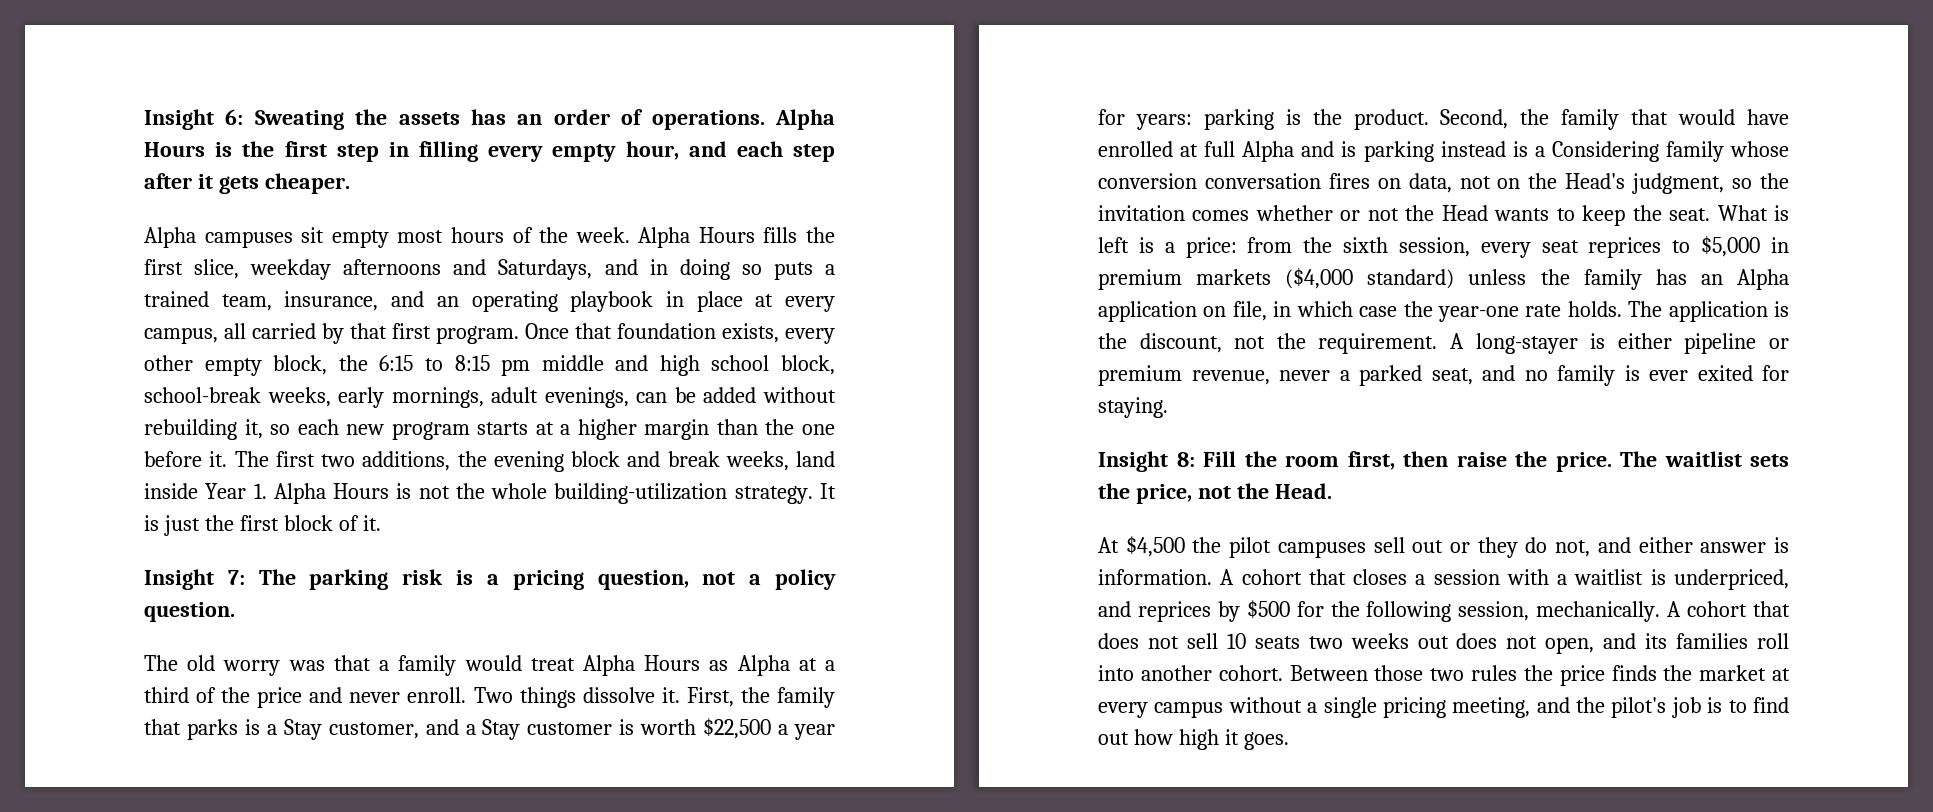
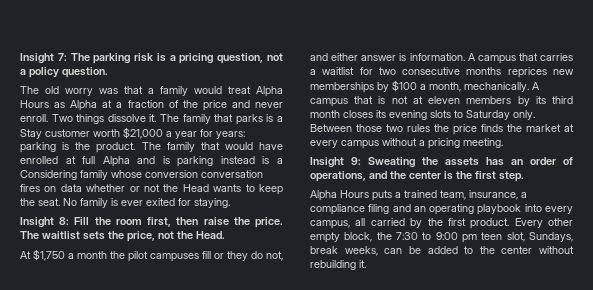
[144,109,835,130] [144,141,835,162] [144,173,350,194] [144,227,836,248] [144,259,835,280] [144,291,836,312] [144,323,835,344] [144,355,835,376] [144,387,836,408] [144,419,836,440] [144,451,835,472] [144,483,836,504] [144,515,381,536] [144,569,214,590] Insight 6: Sweating the assets has an order of operations. Alpha Hours is the first step in filling every empty hour, and each step after it gets cheaper. // Alpha campuses sit empty most hours of the week. Alpha Hours fills the first slice, weekday afternoons and Saturdays, and in doing so puts a trained team, insurance, and an operating playbook in place at every campus, all carried by that first program. Once that foundation exists, every other empty block, the 6:15 to 8:15 pm middle and high school block, school-break weeks, early mornings, adult evenings, can be added without rebuilding it, so each new program starts at a higher margin than the one before it. The first two additions, the evening block and break weeks, land inside Year 1. Alpha Hours is not the whole building-utilization strategy. It is just the first block of it. // Insight -> [20,53,54,64] Insight
[144,687,189,703] third -> [127,100,164,108] fraction
[686,687,770,707] First, the -> [160,114,179,122] The
[328,718,772,740] customer, and a Stay customer is worth $22,500 -> [45,127,163,139] customer worth $21,000
[1440,109,1550,129] Second, the -> [141,142,161,150] The
[1408,173,1789,194] [1098,205,1250,221] data, not on the Head's judgment, so the invitation comes -> [60,184,82,192] data
[1717,205,1789,221] [1098,236,1789,258] [1098,268,1789,290] [1098,301,1789,322] [1098,333,1789,354] [1098,365,1548,386] What is left is a price: from the sixth session, every seat reprices to $5,000 in premium markets ($4,000 standard) unless the family has an Alpha application on file, in which case the year-one rate holds. The application is the discount, not the requirement. A long-stayer is either pipeline or premium revenue, never a parked seat, and no -> [63,198,77,206] No
[1125,536,1185,557] $4,500 -> [33,249,107,261] $1,750 a month
[1373,537,1444,553] sell out -> [202,251,211,259] fill
[1241,569,1789,590] [1098,600,1790,622] [1098,633,1789,654] [1098,665,1283,681] cohort that closes a session with a waitlist is underpriced, and reprices by $500 for the following session, mechanically. A cohort that does not sell 10 seats two weeks out does not open, and its families roll into another cohort. -> [477,53,573,64] [310,67,574,78] [310,80,540,93] [310,96,573,107] [310,110,535,120] campus that carries a waitlist for two consecutive months reprices new memberships by $100 a month, mechanically. A campus that is not at eleven members by its third month closes its evening slots to Saturday only.
[1323,697,1789,718] [1098,729,1289,750] single pricing meeting, and the pilot's job is to find out how high it goes. -> [428,138,503,149] [310,157,573,168] [310,171,524,182] [310,190,527,201] [310,204,573,215] [310,218,573,229] [310,232,573,243] [310,246,574,256] [310,260,366,270] pricing meeting. // Insight 9: Sweating the assets has an order of operations, and the center is the first step. // Alpha Hours puts a trained team, insurance, a compliance filing and an operating playbook into every campus, all carried by the first product. Every other empty block, the 7:30 to 9:00 pm teen slot, Sundays, break weeks, can be added to the center without rebuilding it.

